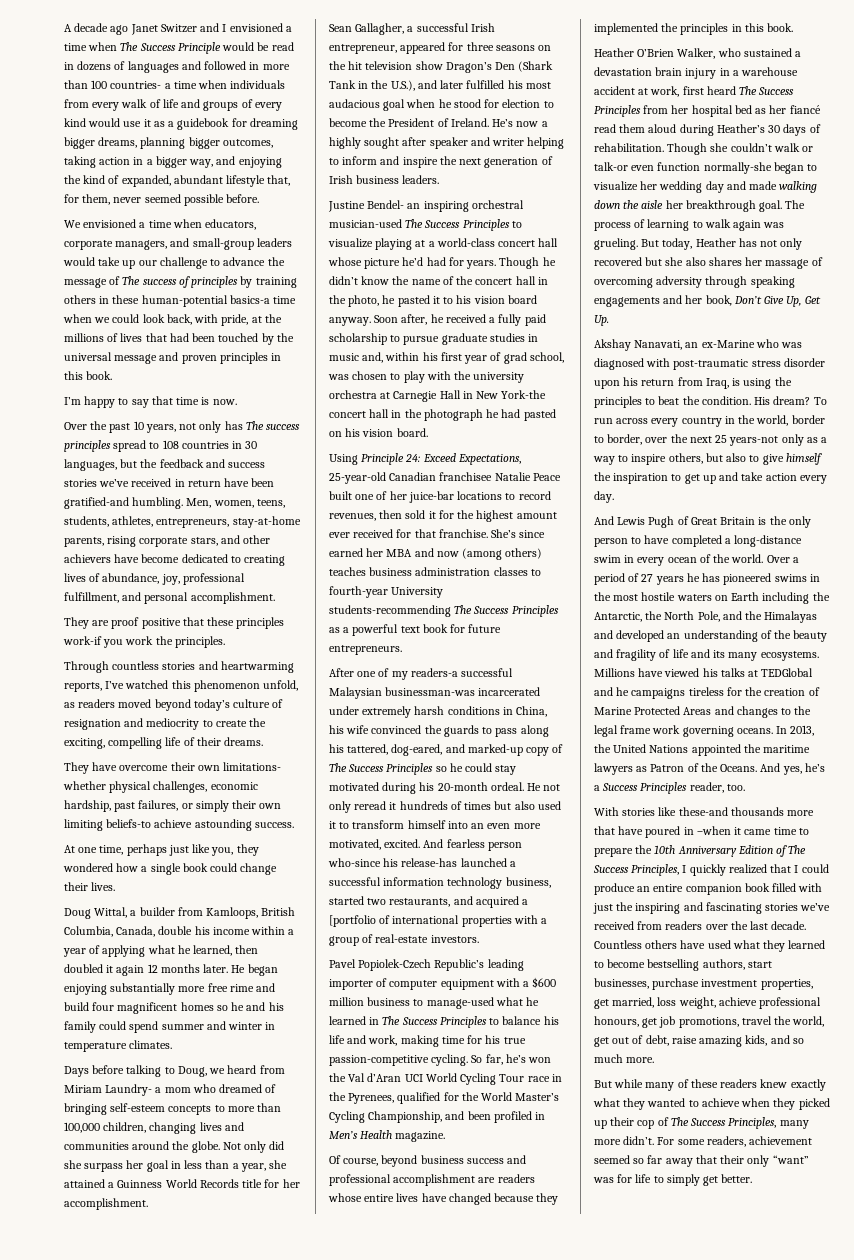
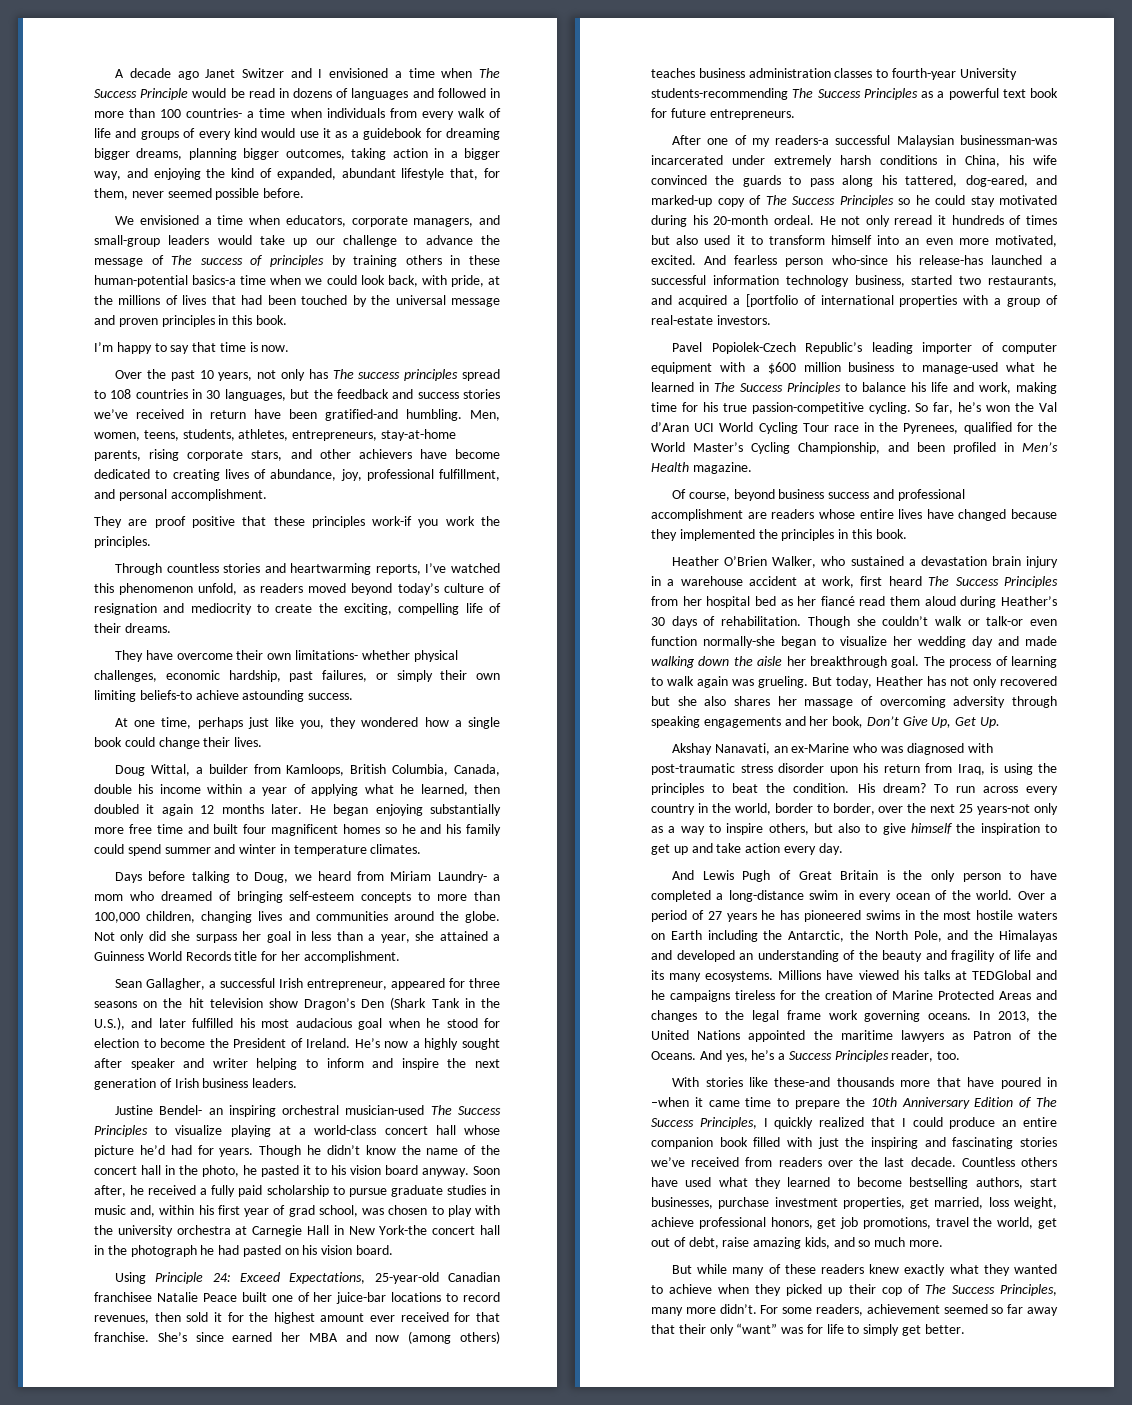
[229,983,276,992] [64,1002,89,1011] rime and build -> [156,824,239,834] time and built
[594,1016,639,1027] honours, -> [770,1217,813,1229] honors,

